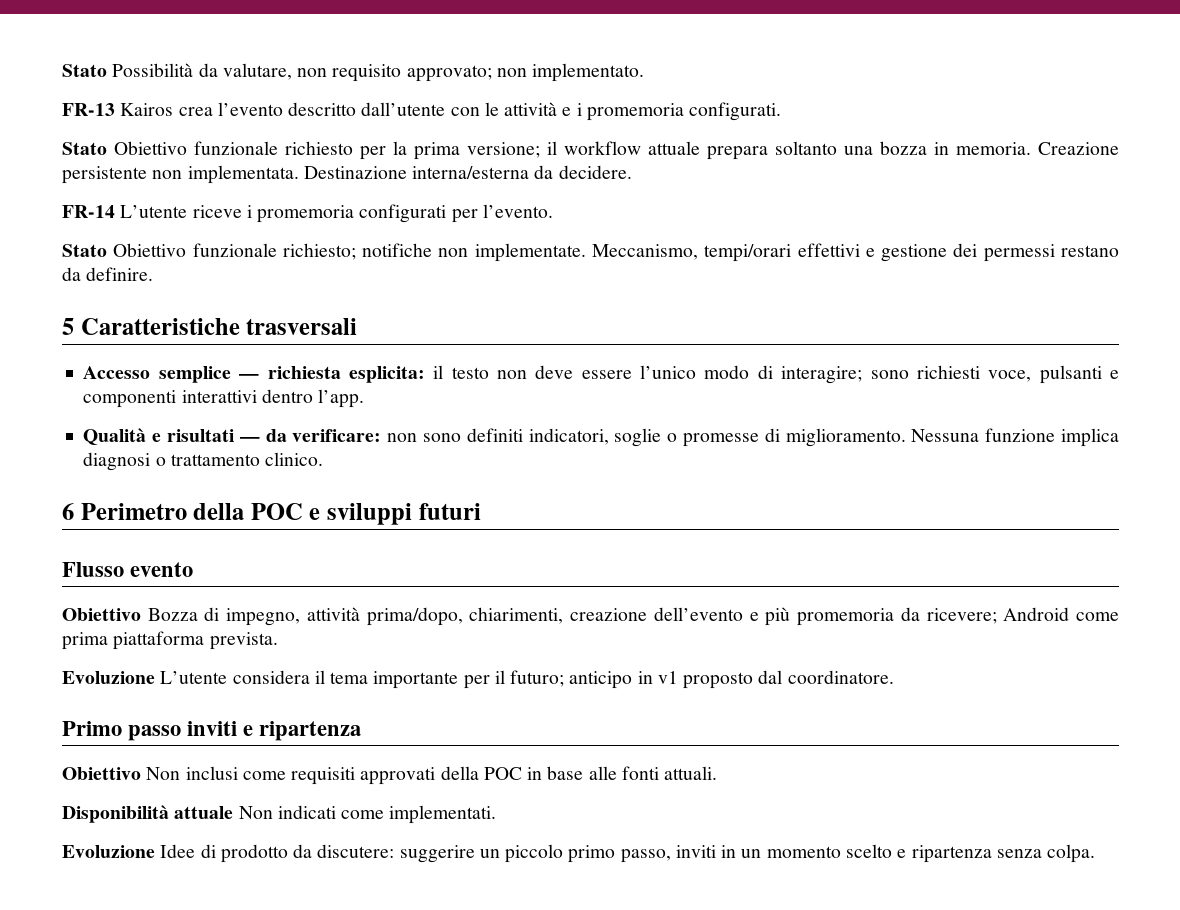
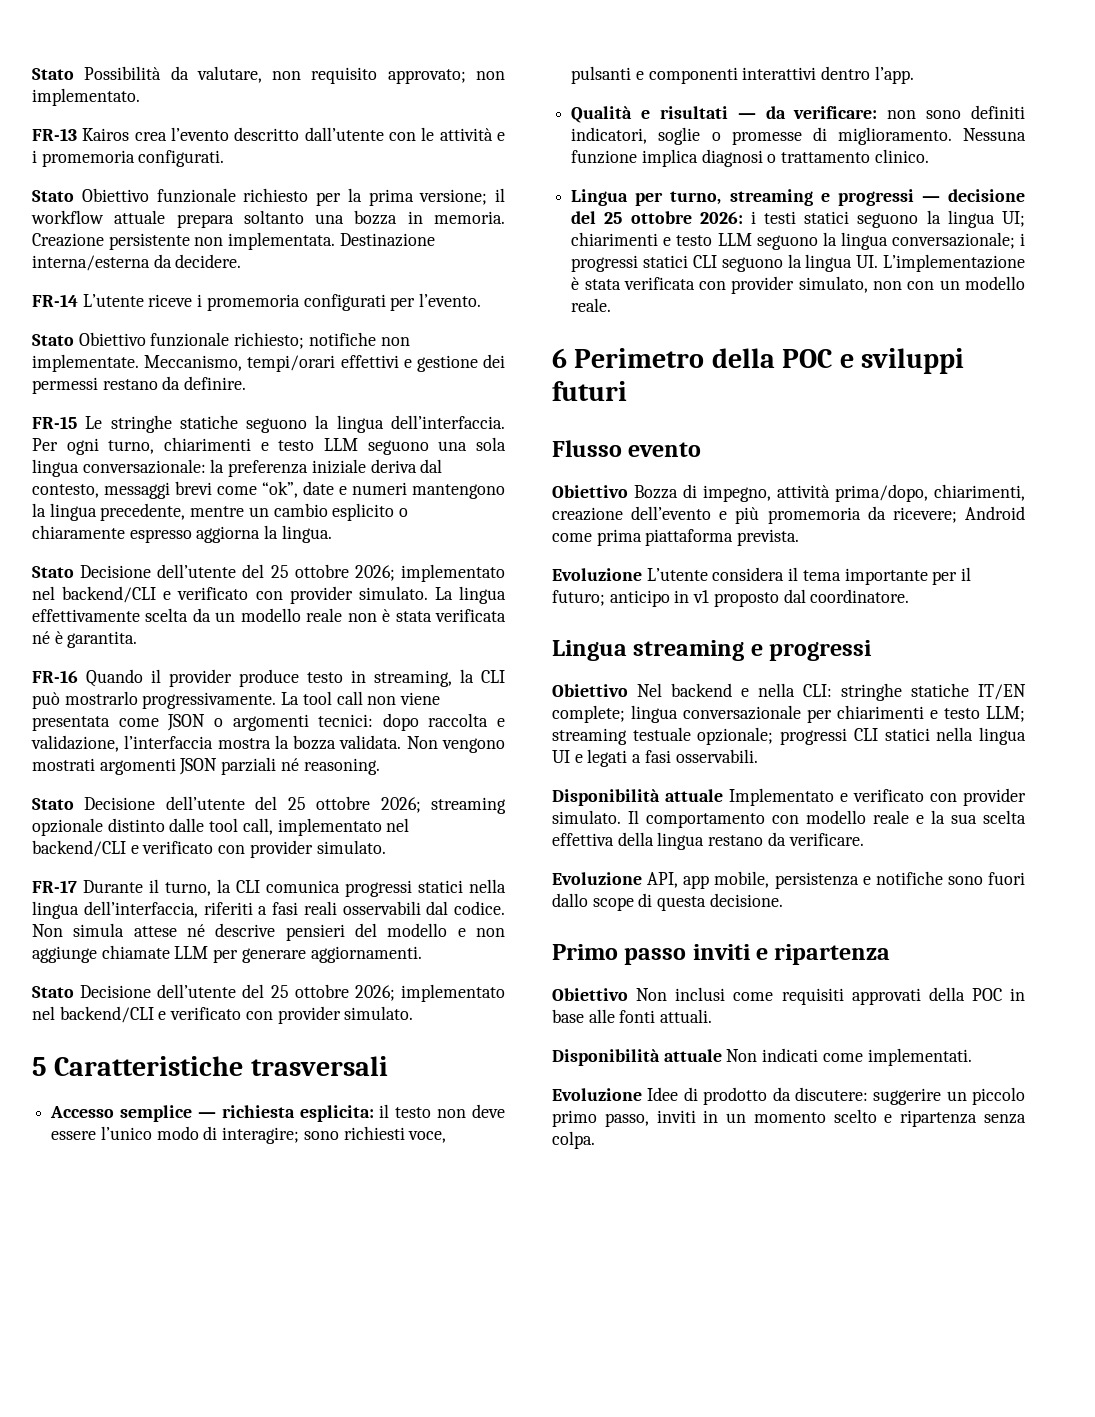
(154, 274) none -> [32,415,505,433] [32,437,507,455] [32,459,443,477] [32,481,505,499] [32,503,409,521] [32,525,332,543] [32,564,506,582] [32,586,506,604] [32,608,507,622] [32,631,138,648] [32,669,505,687] [32,691,441,709] [32,713,505,731] [31,735,505,753] [32,757,380,775] [32,796,507,814] [32,818,410,836] [32,840,386,858] [32,879,506,897] [32,901,505,919] [32,923,505,941] [32,945,422,963] [32,984,506,1002] [32,1006,414,1024] // FR-15 Le stringhe statiche seguono la lingua dell’interfaccia. Per ogni turno, chiarimenti e testo LLM seguono una sola lingua conversazionale: la preferenza iniziale deriva dal contesto, messaggi brevi come “ok”, date e numeri mantengono la lingua precedente, mentre un cambio esplicito o chiaramente espresso aggiorna la lingua. // Stato Decisione dell’utente del 25 ottobre 2026; implementato nel backend/CLI e verificato con provider simulato. La lingua effettivamente scelta da un modello reale non è stata verificata né è garantita. // FR-16 Quando il provider produce testo in streaming, la CLI può mostrarlo progressivamente. La tool call non viene presentata come JSON o argomenti tecnici: dopo raccolta e validazione, l’interfaccia mostra la bozza validata. Non vengono mostrati argomenti JSON parziali né reasoning. // Stato Decisione dell’utente del 25 ottobre 2026; streaming opzionale distinto dalle tool call, implementato nel backend/CLI e verificato con provider simulato. // FR-17 Durante il turno, la CLI comunica progressi statici nella lingua dell’interfaccia, riferiti a fasi reali osservabili dal codice. Non simula attese né descrive pensieri del modello e non aggiunge chiamate LLM per generare aggiornamenti. // Stato Decisione dell’utente del 25 ottobre 2026; implementato nel backend/CLI e verificato con provider simulato.
(324, 459) none -> [571,189,1025,206] [571,210,1025,228] [571,232,1025,250] [571,254,1025,272] [571,276,1025,294] [571,298,612,312] // Lingua per turno, streaming e progressi — decisione del 25 ottobre 2026: i testi statici seguono la lingua UI; chiarimenti e testo LLM seguono la lingua conversazionale; i progressi statici CLI seguono la lingua UI. L’implementazione è stata verificata con provider simulato, non con un modello reale.
(894, 677) none -> [552,640,873,661] [552,683,1026,701] [552,705,1025,723] [552,727,1026,745] [552,749,758,767] [552,788,1026,806] [552,810,1026,828] [552,832,864,850] [552,871,1025,889] [552,893,783,911] // Lingua streaming e progressi // Obiettivo Nel backend e nella CLI: stringhe statiche IT/EN complete; lingua conversazionale per chiarimenti e testo LLM; streaming testuale opzionale; progressi CLI statici nella lingua UI e legati a fasi osservabili. // Disponibilità attuale Implementato e verificato con provider simulato. Il comportamento con modello reale e la sua scelta effettiva della lingua restano da verificare. // Evoluzione API, app mobile, persistenza e notifiche sono fuori dallo scope di questa decisione.

